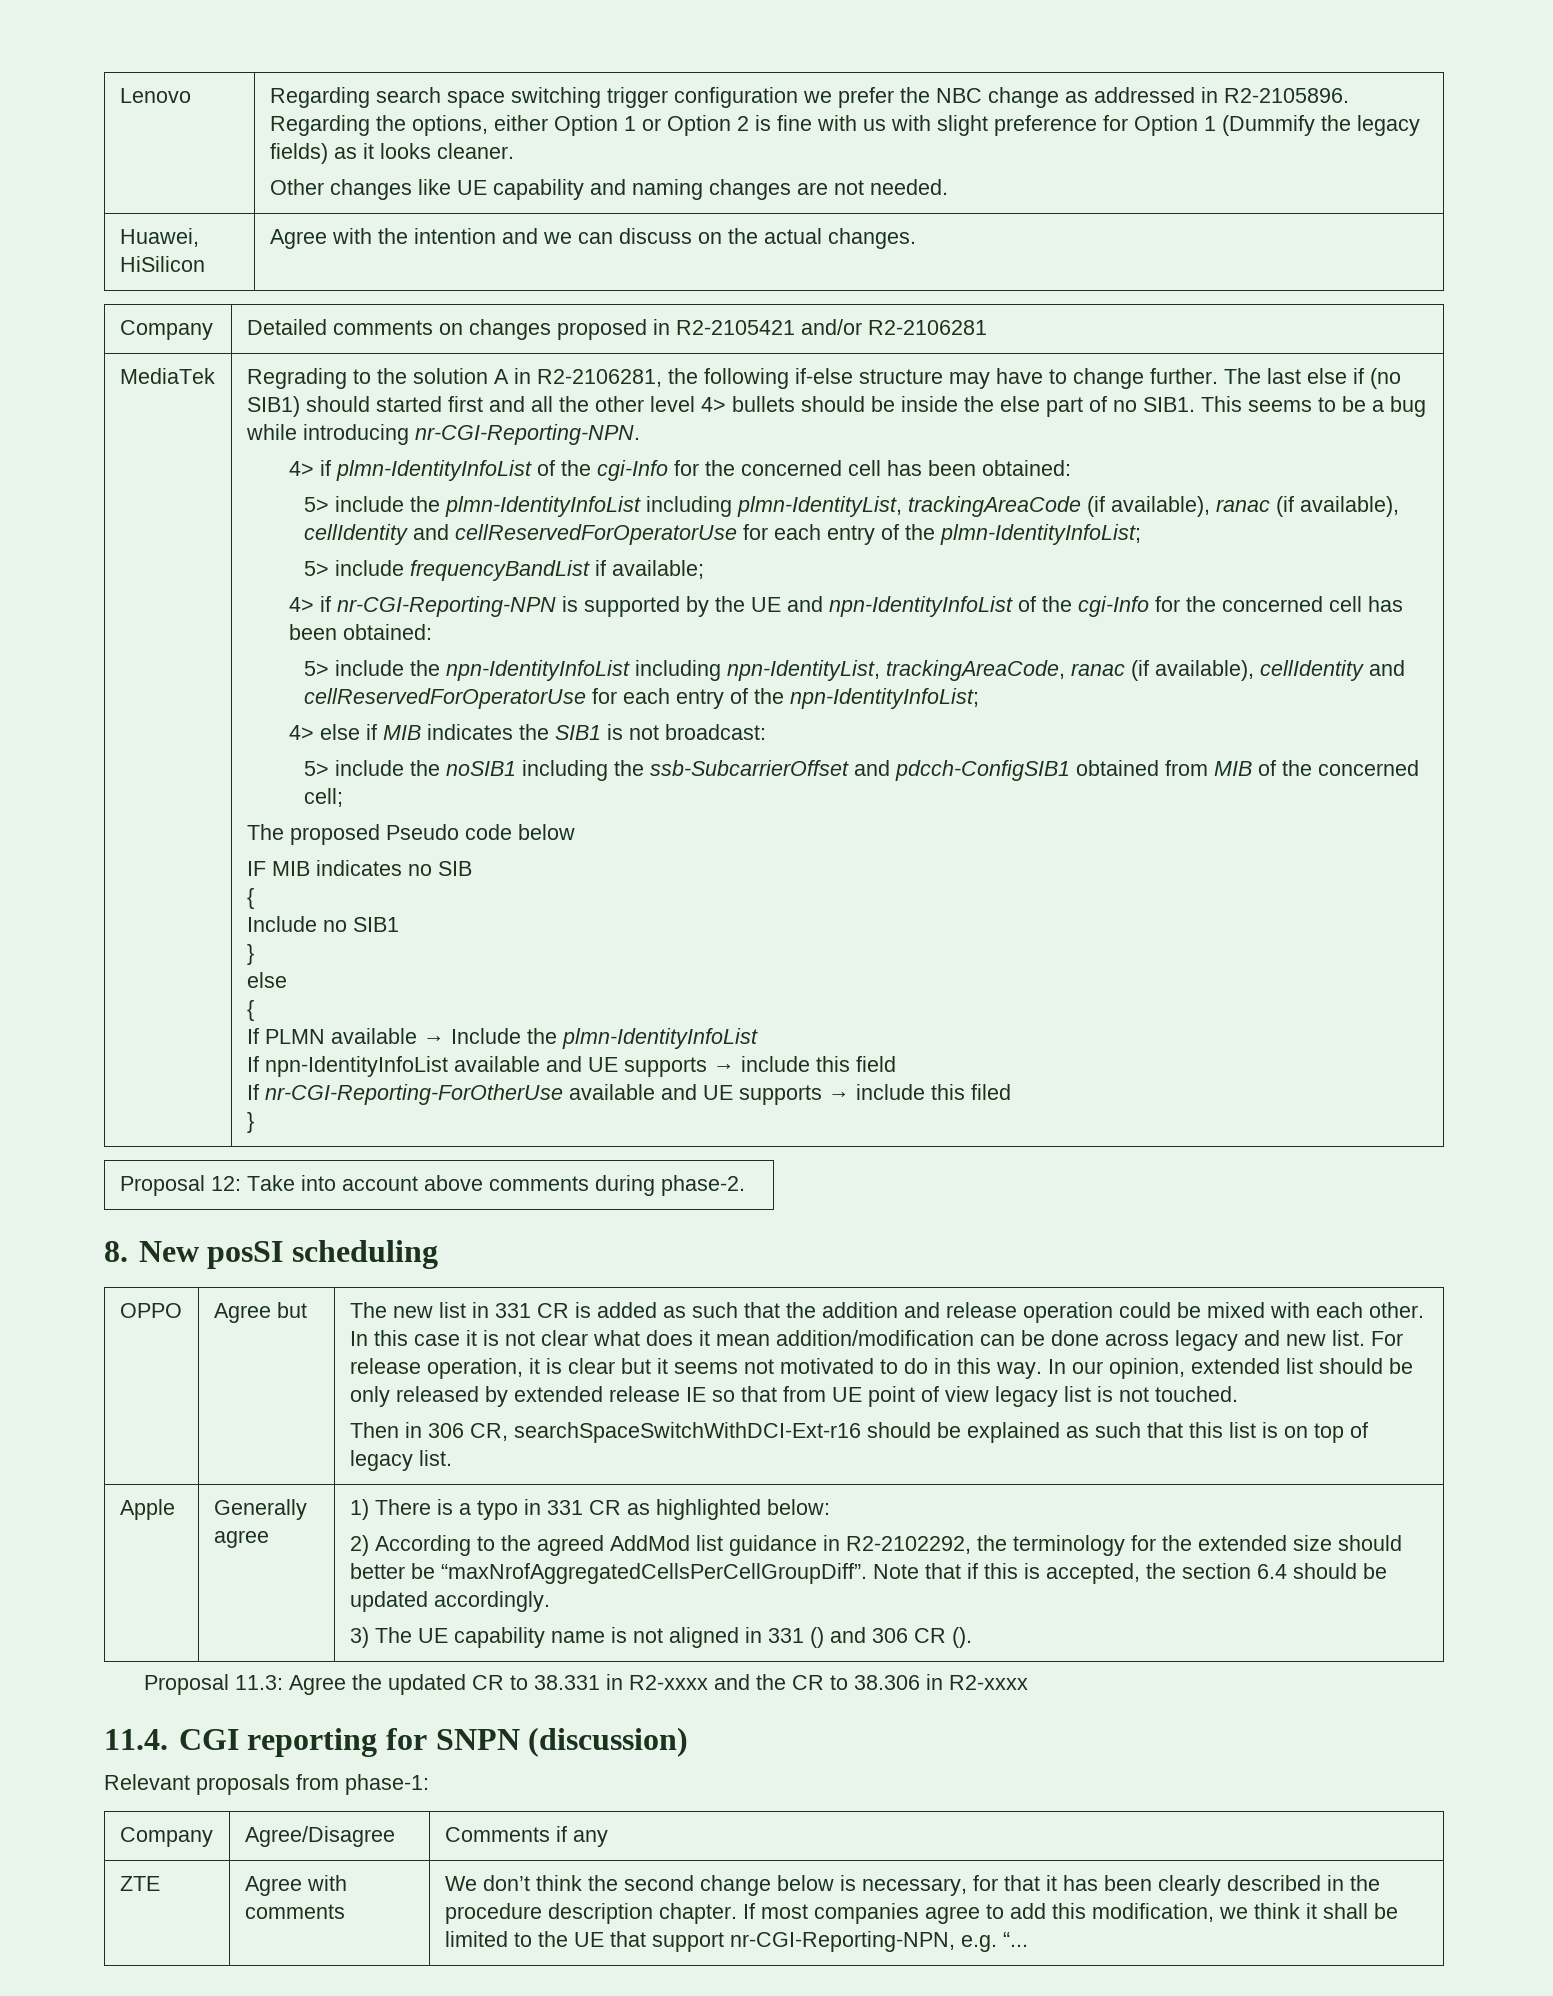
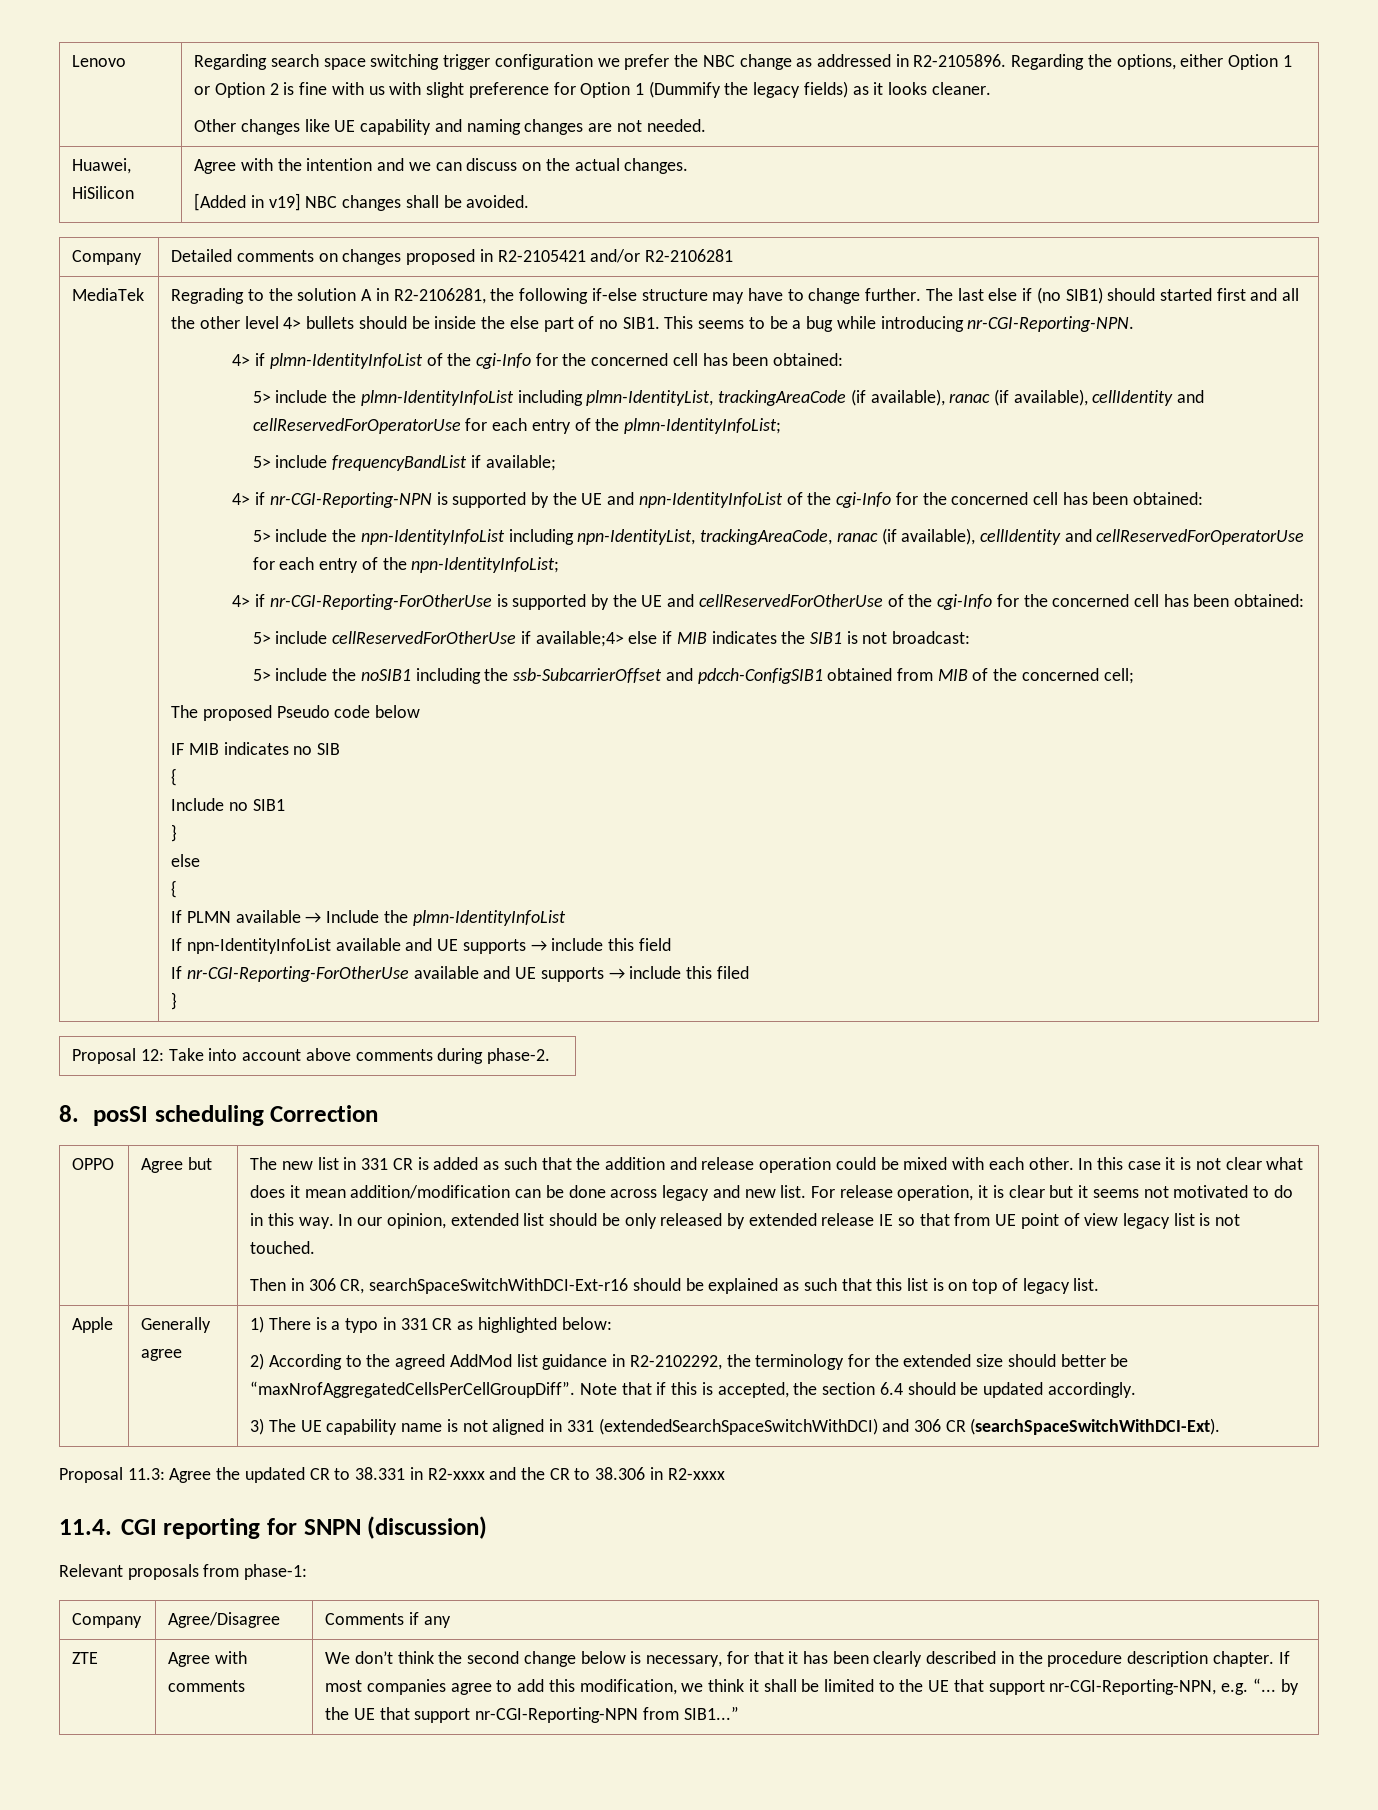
(916, 238) none -> [194,193,530,211] // [Added in v19] NBC changes shall be avoided.
(315, 732) none -> [255,594,1305,610] [252,631,624,647] if nr-CGI-Reporting-ForOtherUse is supported by the UE and cellReservedForOtherUse of the cgi-Info for the concerned cell has been obtained: // 5> include cellReservedForOtherUse if available;4>
[138,1241,199,1262] New -> (79, 1113) none
(439, 1254) none -> [270,1105,379,1122] Correction
[809,1627,824,1648] () -> [598,1418,878,1435] (extendedSearchSpaceSwitchWithDCI)
[951,1627,972,1648] (). -> [970,1418,1221,1435] (searchSpaceSwitchWithDCI-Ext).
(1028, 1939) none -> [1280,1679,1299,1695] [325,1706,739,1723] by the UE that support nr-CGI-Reporting-NPN from SIB1...”

